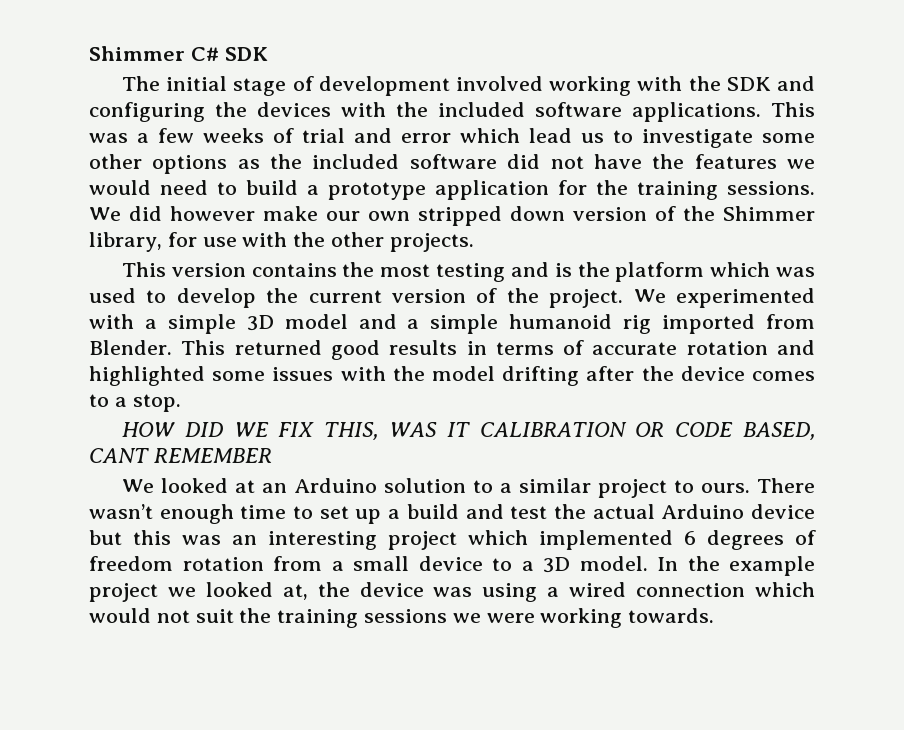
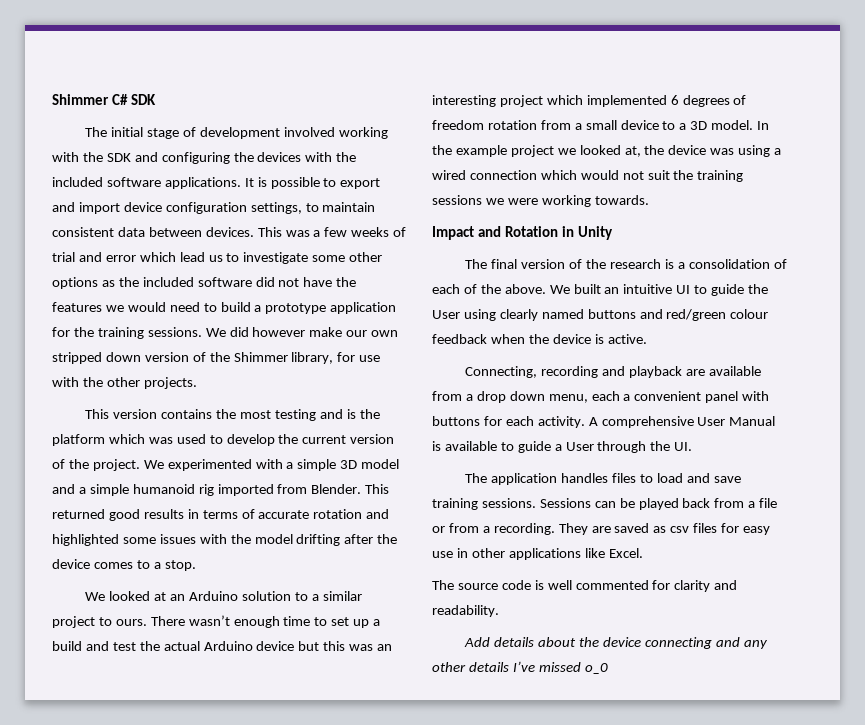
(761, 112) none -> [244,177,381,189] [52,202,376,214] [52,227,254,237] It is possible to export and import device configuration settings, to maintain consistent data between devices.
[121,422,816,440] [89,448,272,463] // HOW DID WE FIX THIS, WAS IT CALIBRATION OR CODE BASED, CANT REMEMBER -> (196, 565) none
(715, 615) none -> [432,226,613,240] [465,259,787,269] [432,284,769,296] [432,309,769,321] [432,334,647,344] [465,366,761,378] [432,391,770,403] [432,416,776,428] [432,441,693,453] [465,473,741,485] [432,498,778,510] [432,523,771,535] [432,548,643,560] [432,580,738,592] [432,605,499,617] [464,637,768,649] [432,661,608,674] // Impact and Rotation in Unity // The final version of the research is a consolidation of each of the above. We built an intuitive UI to guide the User using clearly named buttons and red/green colour feedback when the device is active. // Connecting, recording and playback are available from a drop down menu, each a convenient panel with buttons for each activity. A comprehensive User Manual is available to guide a User through the UI. // The application handles files to load and save training sessions. Sessions can be played back from a file or from a recording. They are saved as csv files for easy use in other applications like Excel. // The source code is well commented for clarity and readability. // Add details about the device connecting and any other details I’ve missed o_0

